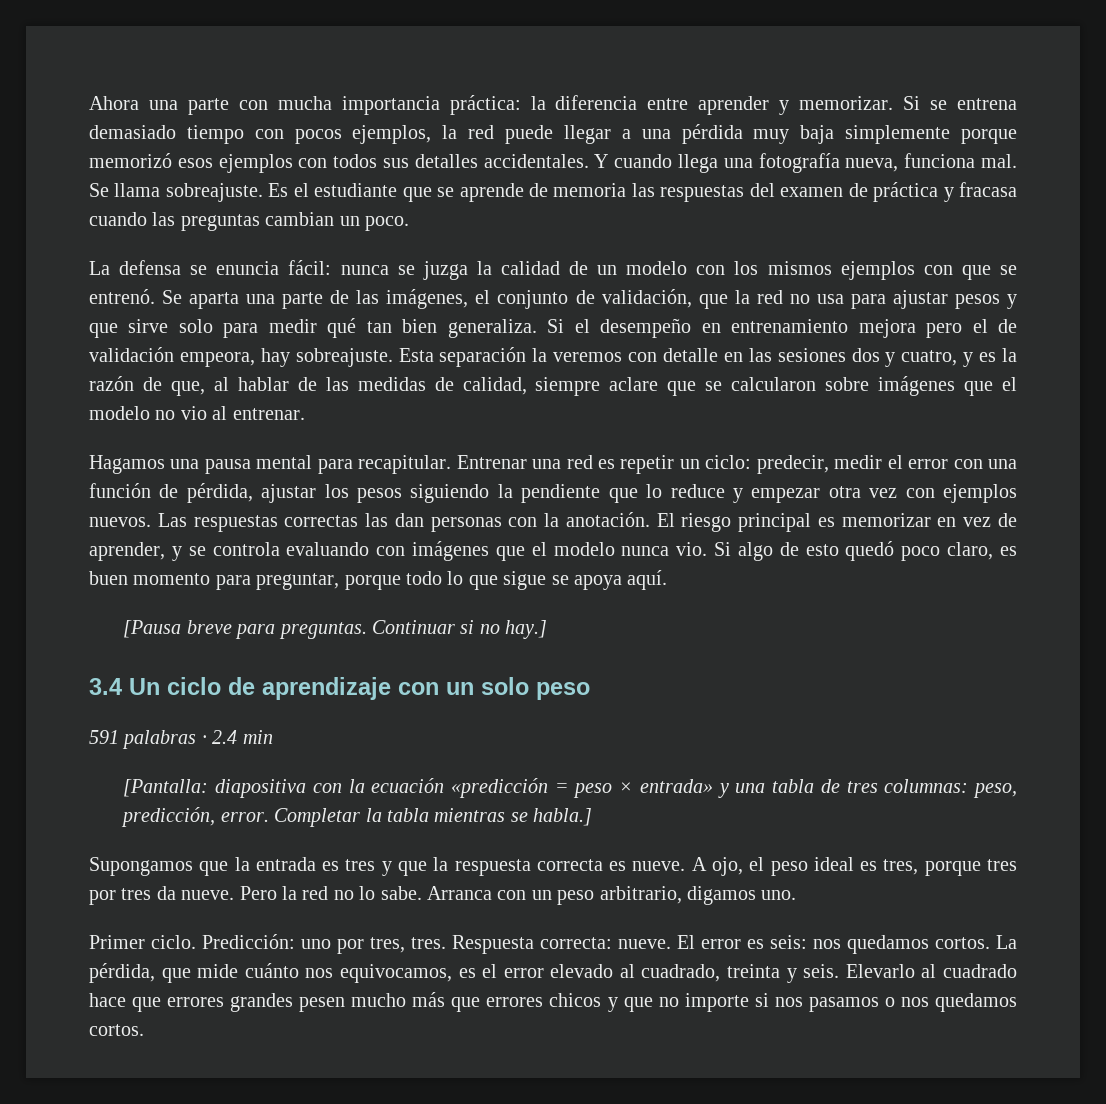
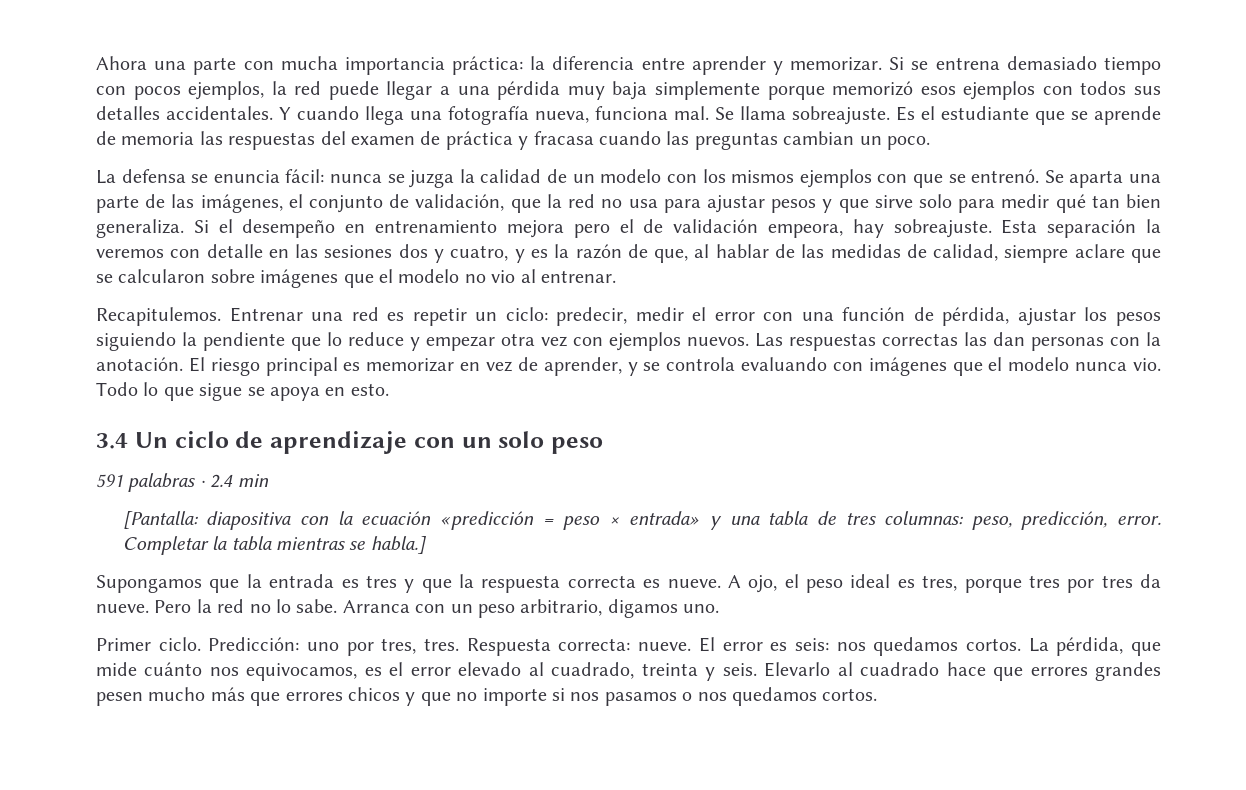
[89,455,452,474] Hagamos una pausa mental para recapitular. -> [96,307,221,326] Recapitulemos.
[714,541,1018,561] [89,571,442,590] Si algo de esto quedó poco claro, es buen momento para preguntar, porque todo -> [96,382,138,396] Todo
[627,570,668,590] [123,620,548,639] aquí. // [Pausa breve para preguntas. Continuar si no hay.] -> [325,383,389,396] en esto.

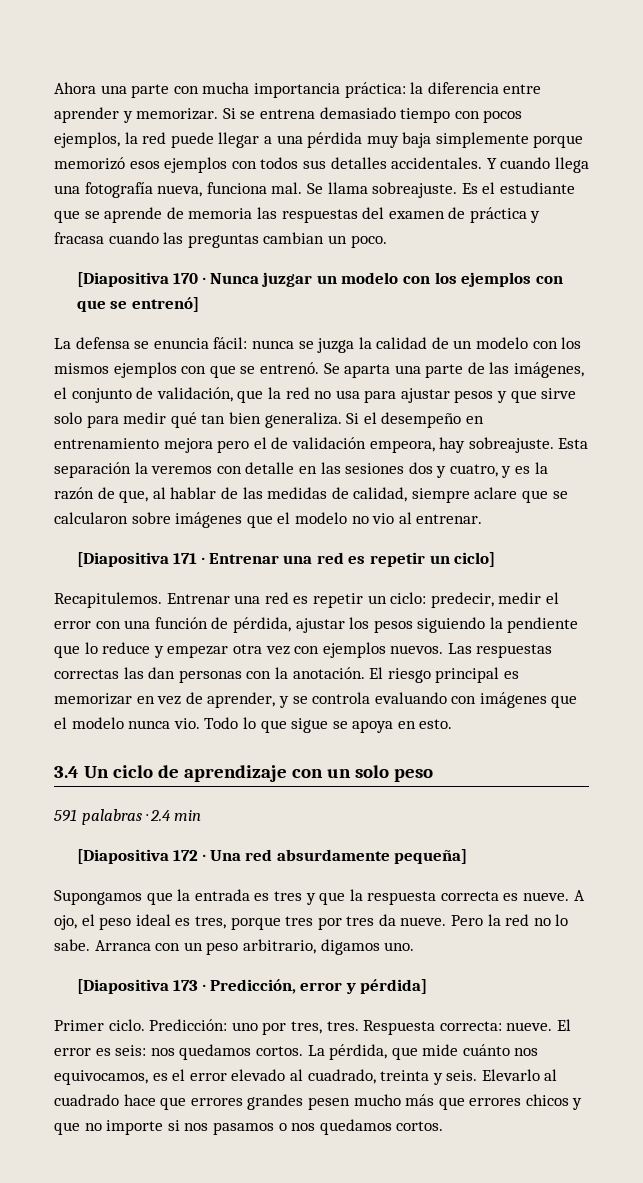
(930, 143) none -> [76,272,563,287] [76,297,199,312] // [Diapositiva 170 · Nunca juzgar un modelo con los ejemplos con que se entrenó]
(616, 276) none -> [76,552,496,567] // [Diapositiva 171 · Entrenar una red es repetir un ciclo]
[122,511,1161,530] [122,536,426,555] [Pantalla: diapositiva con la ecuación «predicción = peso × entrada» y una tabla de tres columnas: peso, predicción, error. Completar la tabla mientras se habla.] -> [76,849,468,864] [Diapositiva 172 · Una red absurdamente pequeña]
(720, 608) none -> [76,979,428,994] // [Diapositiva 173 · Predicción, error y pérdida]

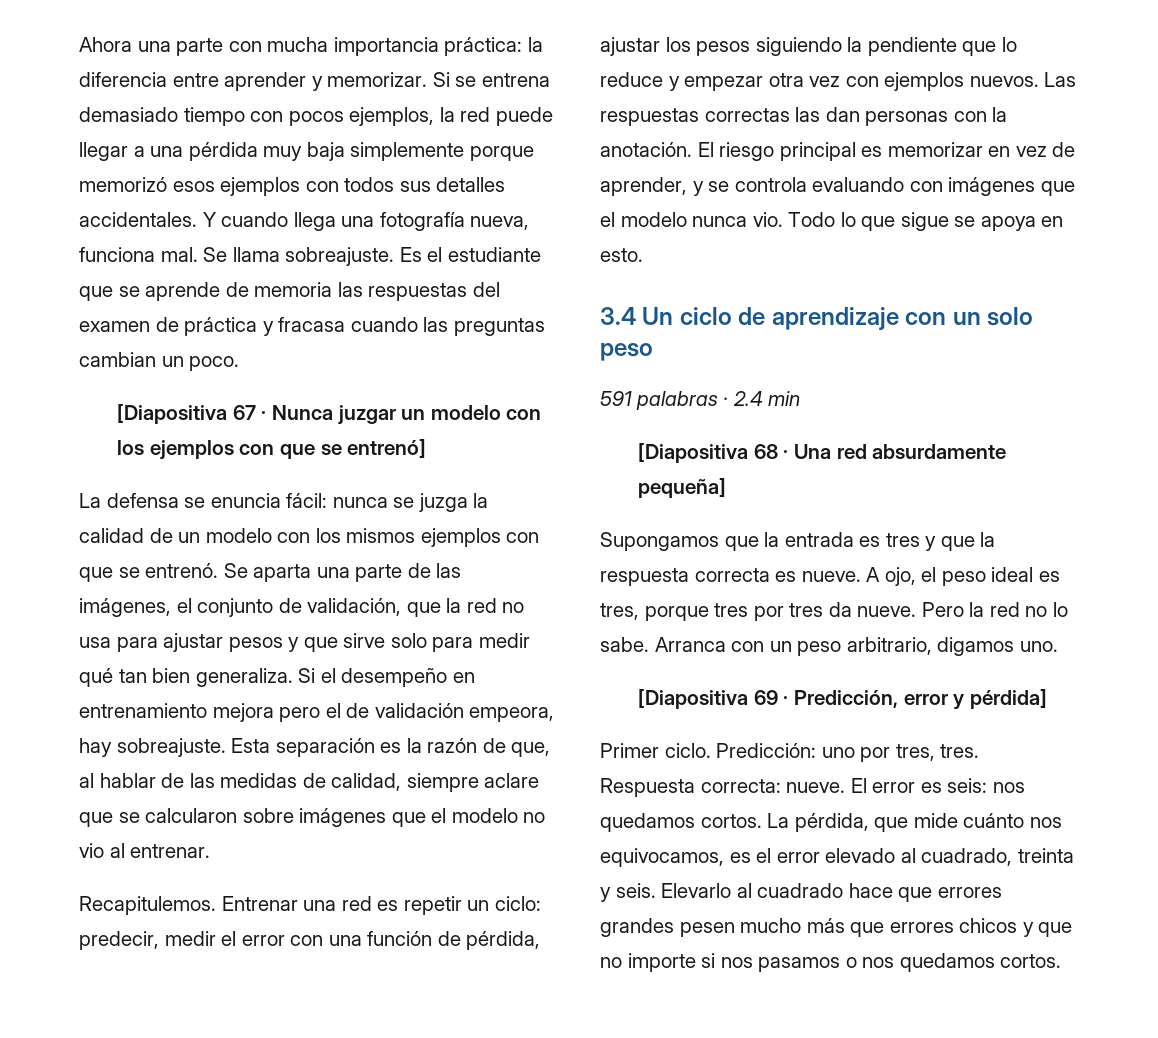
[173,273,199,284] 170 -> [232,405,256,420] 67
[134,462,512,478] la veremos con detalle en las sesiones dos y cuatro, y -> (375, 747) none
[76,552,496,567] // [Diapositiva 171 · Entrenar una red es repetir un ciclo] -> (211, 851) none
[173,850,199,861] 172 -> [753,444,778,459] 68
[173,980,199,991] 173 -> [753,690,778,705] 69

